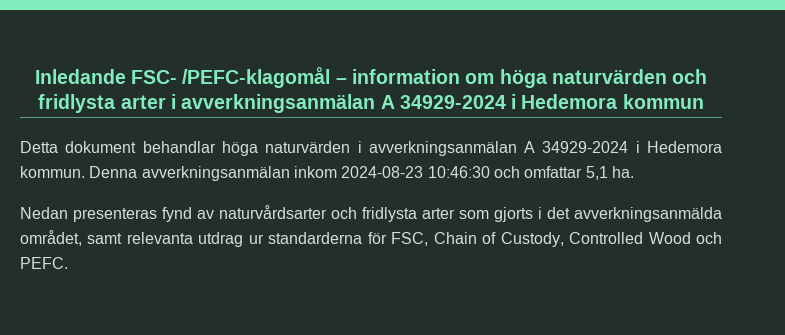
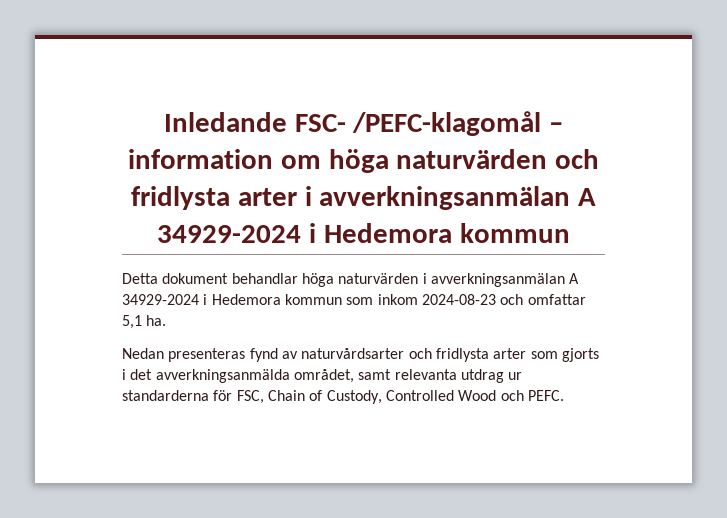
[20,166,290,181] kommun. Denna avverkningsanmälan -> [284,294,374,305] kommun som
[427,166,490,178] 10:46:30 -> (496, 299) none

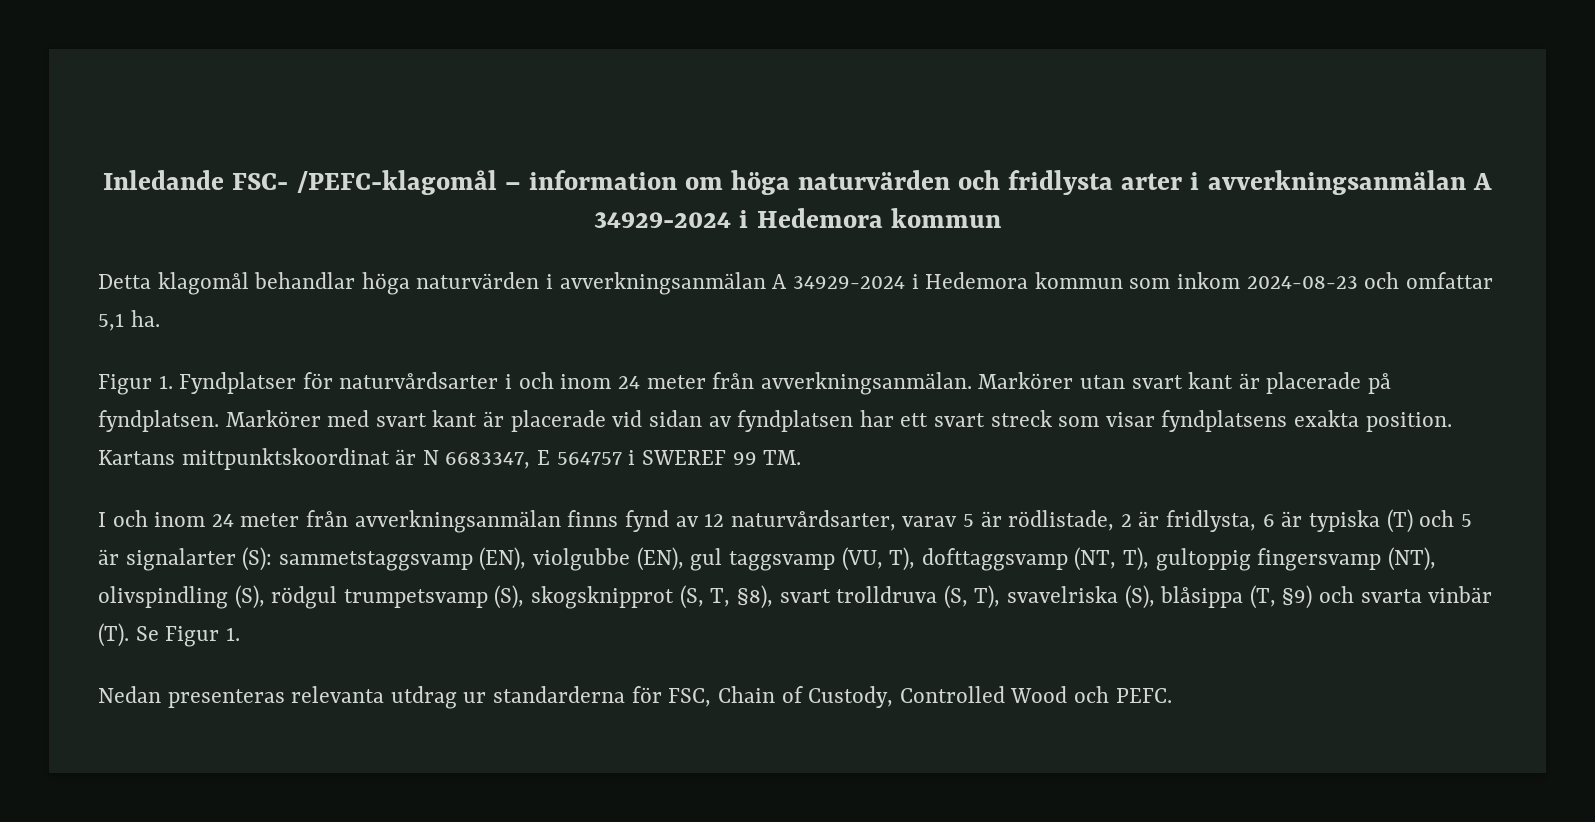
[162,273,229,284] dokument -> [157,272,249,295] klagomål
[122,348,599,362] [122,369,392,383] Nedan presenteras fynd av naturvårdsarter och fridlysta arter som gjorts i det avverkningsanmälda området, samt -> [98,372,1392,395] [98,410,1452,432] [98,448,802,470] [98,509,1472,533] [98,547,1436,571] [98,585,1493,609] [98,623,240,647] [98,686,285,708] Figur 1. Fyndplatser för naturvårdsarter i och inom 24 meter från avverkningsanmälan. Markörer utan svart kant är placerade på fyndplatsen. Markörer med svart kant är placerade vid sidan av fyndplatsen har ett svart streck som visar fyndplatsens exakta position. Kartans mittpunktskoordinat är N 6683347, E 564757 i SWEREF 99 TM. // I och inom 24 meter från avverkningsanmälan finns fynd av 12 naturvårdsarter, varav 5 är rödlistade, 2 är fridlysta, 6 är typiska (T) och 5 är signalarter (S): sammetstaggsvamp (EN), violgubbe (EN), gul taggsvamp (VU, T), dofttaggsvamp (NT, T), gultoppig fingersvamp (NT), olivspindling (S), rödgul trumpetsvamp (S), skogsknipprot (S, T, §8), svart trolldruva (S, T), svavelriska (S), blåsippa (T, §9) och svarta vinbär (T). Se Figur 1. // Nedan presenteras

